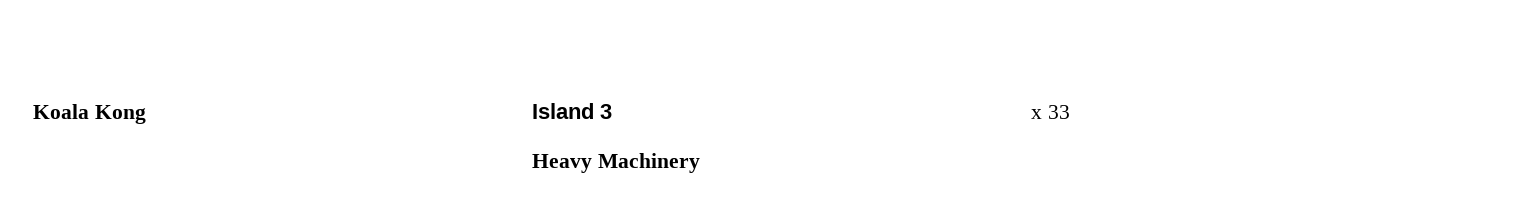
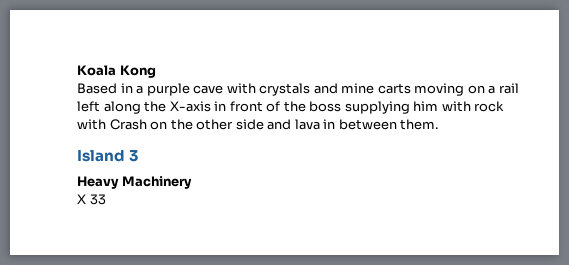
(146, 114) none -> [77,83,519,96] [77,101,505,114] [77,119,439,130] // Based in a purple cave with crystals and mine carts moving on a rail left along the X-axis in front of the boss supplying him with rock with Crash on the other side and lava in between them.
[1031,109,1042,119] x -> [77,194,86,204] X

